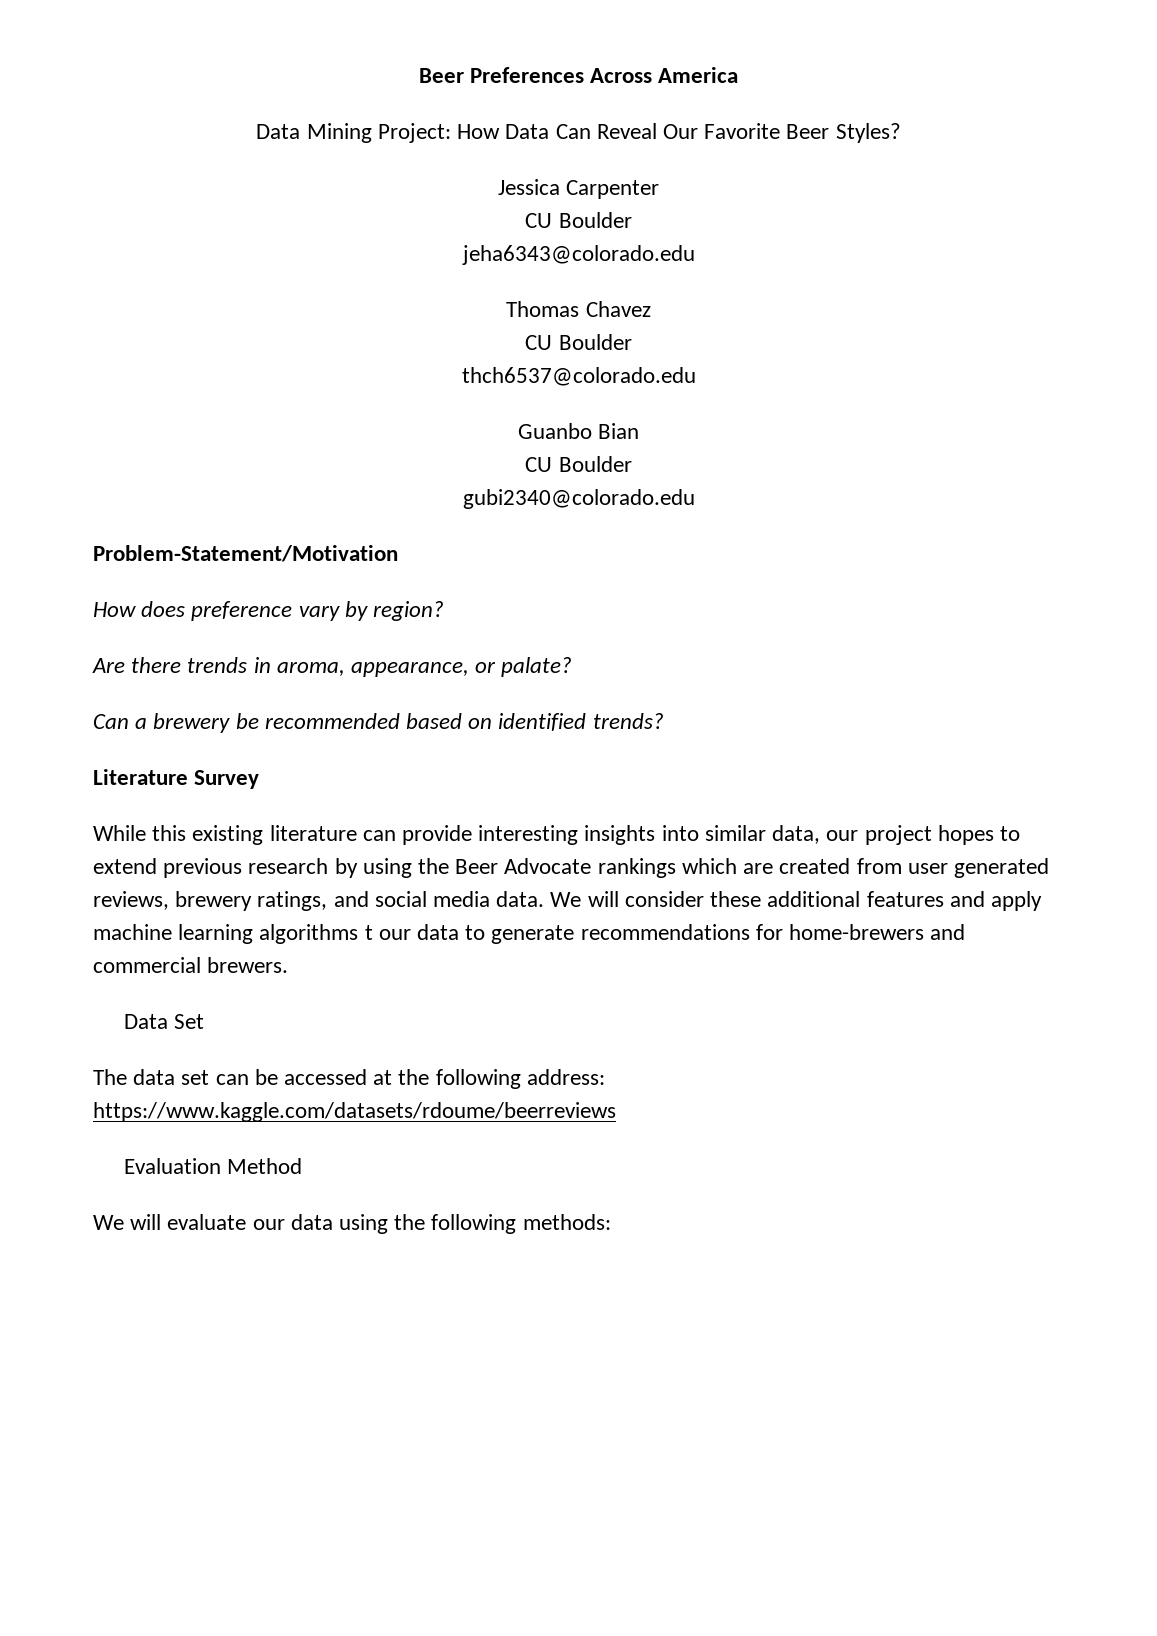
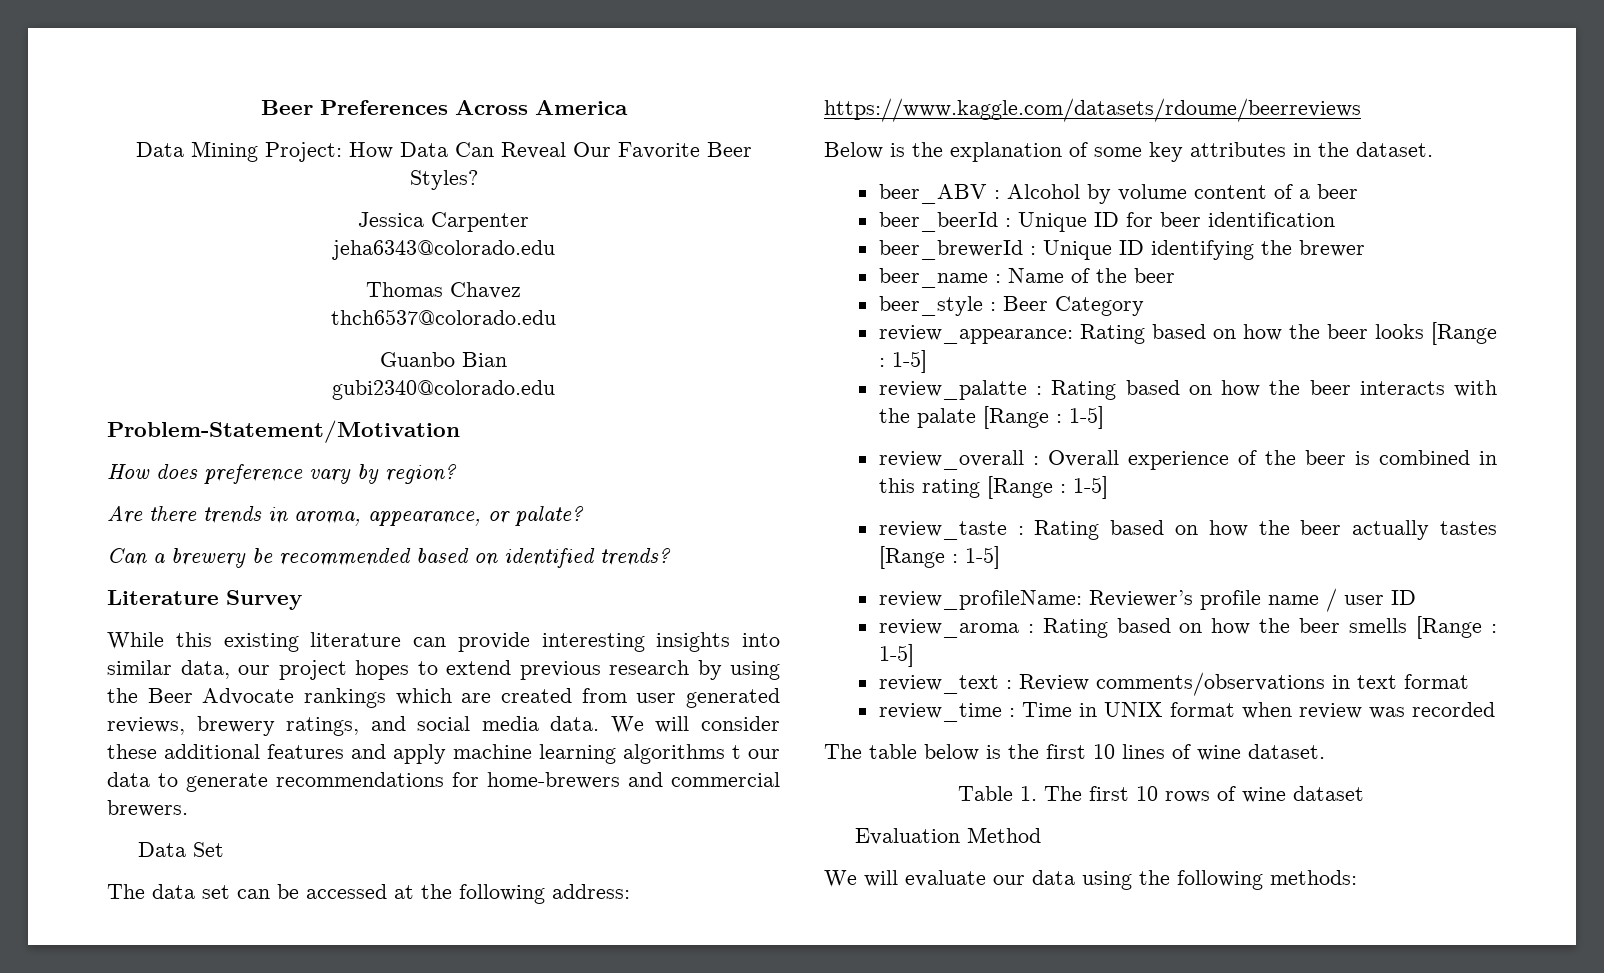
[525,212,632,228] // CU Boulder -> (529, 222) none
[525,334,632,350] // CU Boulder -> (521, 290) none
[525,456,632,472] // CU Boulder -> (507, 359) none
(616, 1112) none -> [824,142,1433,162] [878,184,1358,204] [878,212,1335,232] [878,240,1365,260] [878,268,1175,288] [878,296,1144,316] [878,322,1497,345] [878,350,927,373] [878,380,1497,400] [878,406,1104,429] [878,450,1498,470] [878,476,1108,499] [878,520,1497,540] [878,546,1000,569] [878,588,1416,612] [878,616,1498,639] [878,644,914,667] [878,672,1469,696] [878,702,1495,722] [824,744,1325,761] [957,786,1364,803] // Below is the explanation of some key attributes in the dataset. // beer_ABV : Alcohol by volume content of a beer // beer_beerId : Unique ID for beer identification // beer_brewerId : Unique ID identifying the brewer // beer_name : Name of the beer // beer_style : Beer Category // review_appearance: Rating based on how the beer looks [Range : 1-5] // review_palatte : Rating based on how the beer interacts with the palate [Range : 1-5] // review_overall : Overall experience of the beer is combined in this rating [Range : 1-5] // review_taste : Rating based on how the beer actually tastes [Range : 1-5] // review_profileName: Reviewer’s profile name / user ID // review_aroma : Rating based on how the beer smells [Range : 1-5] // review_text : Review comments/observations in text format // review_time : Time in UNIX format when review was recorded // The table below is the first 10 lines of wine dataset. // Table 1. The first 10 rows of wine dataset

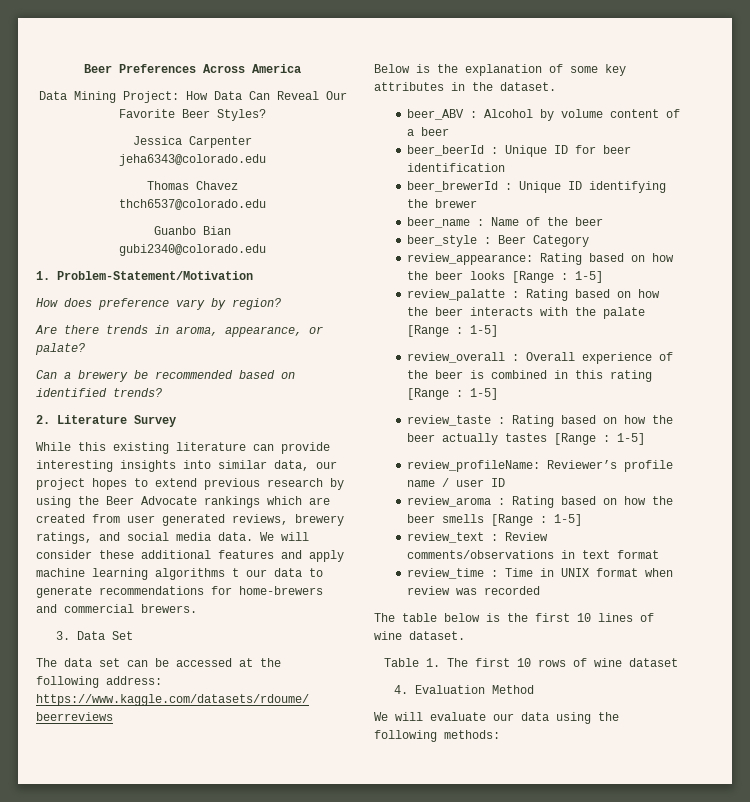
(555, 390) none -> [36,271,50,280] 1.
(671, 557) none -> [36,415,50,424] 2.
(188, 808) none -> [56,631,71,640] 3.
(1364, 793) none -> [394,685,409,694] 4.

